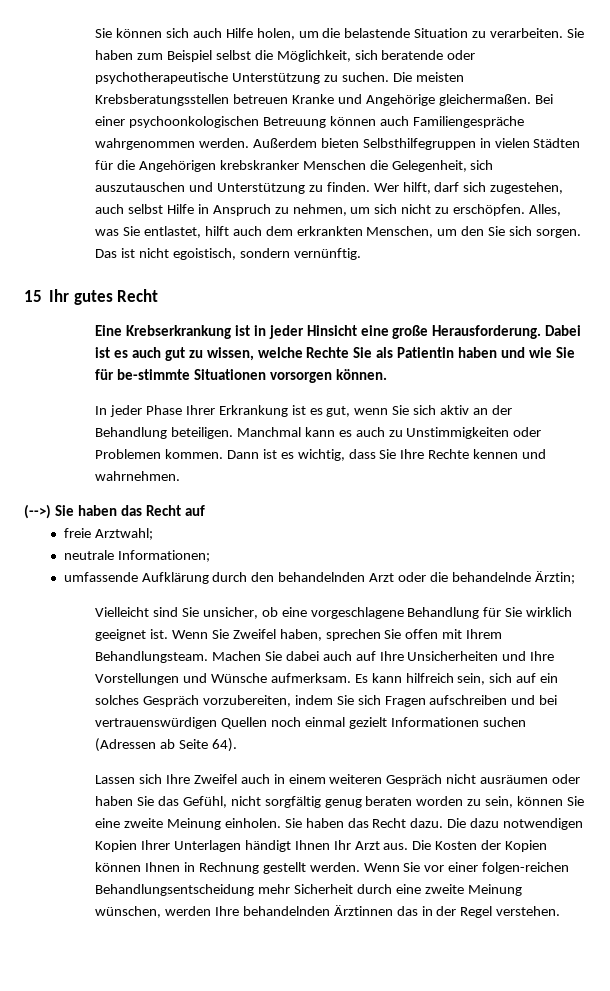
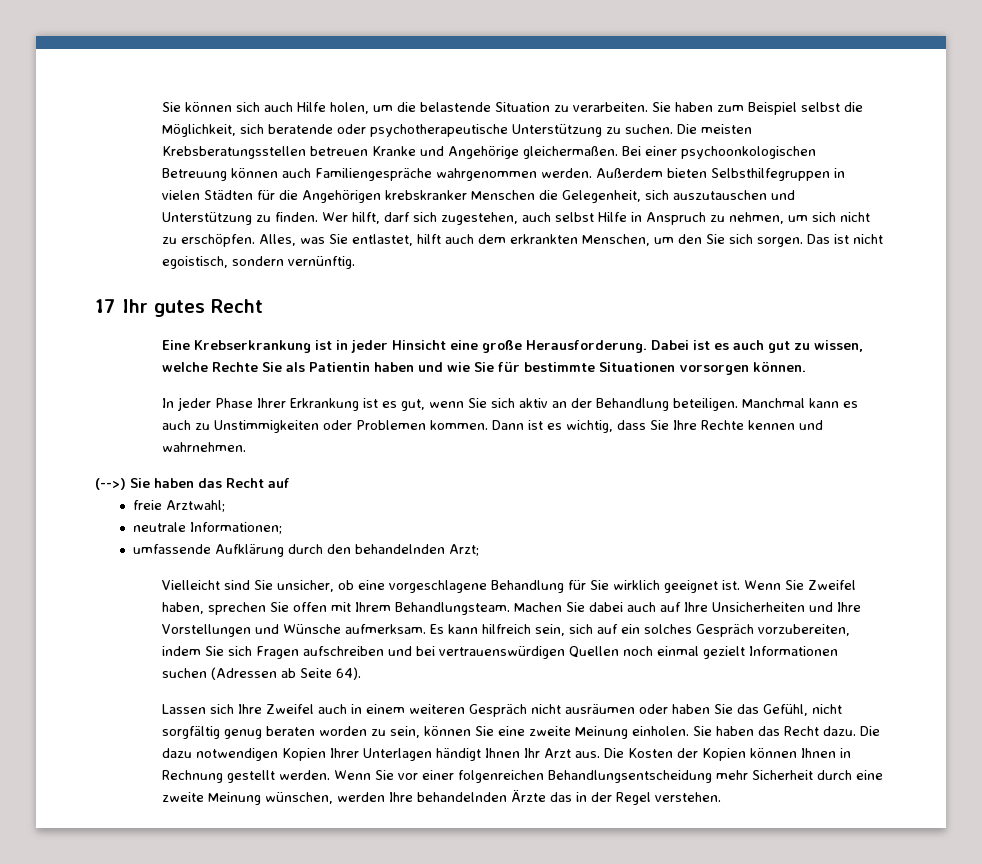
[24,290,42,302] 15 -> [95,299,115,313] 17
[116,369,190,380] be-stimmte -> [524,362,596,372] bestimmte
[369,571,575,584] Arzt oder die behandelnde Ärztin; -> [449,544,480,556] Arzt;
[482,862,570,874] folgen-reichen -> [458,770,545,783] folgenreichen
[333,905,393,916] Ärztinnen -> [511,789,547,802] Ärzte

